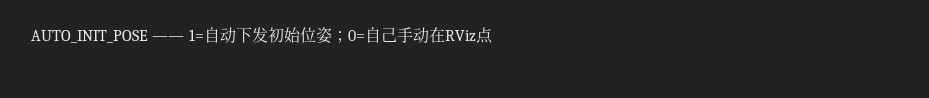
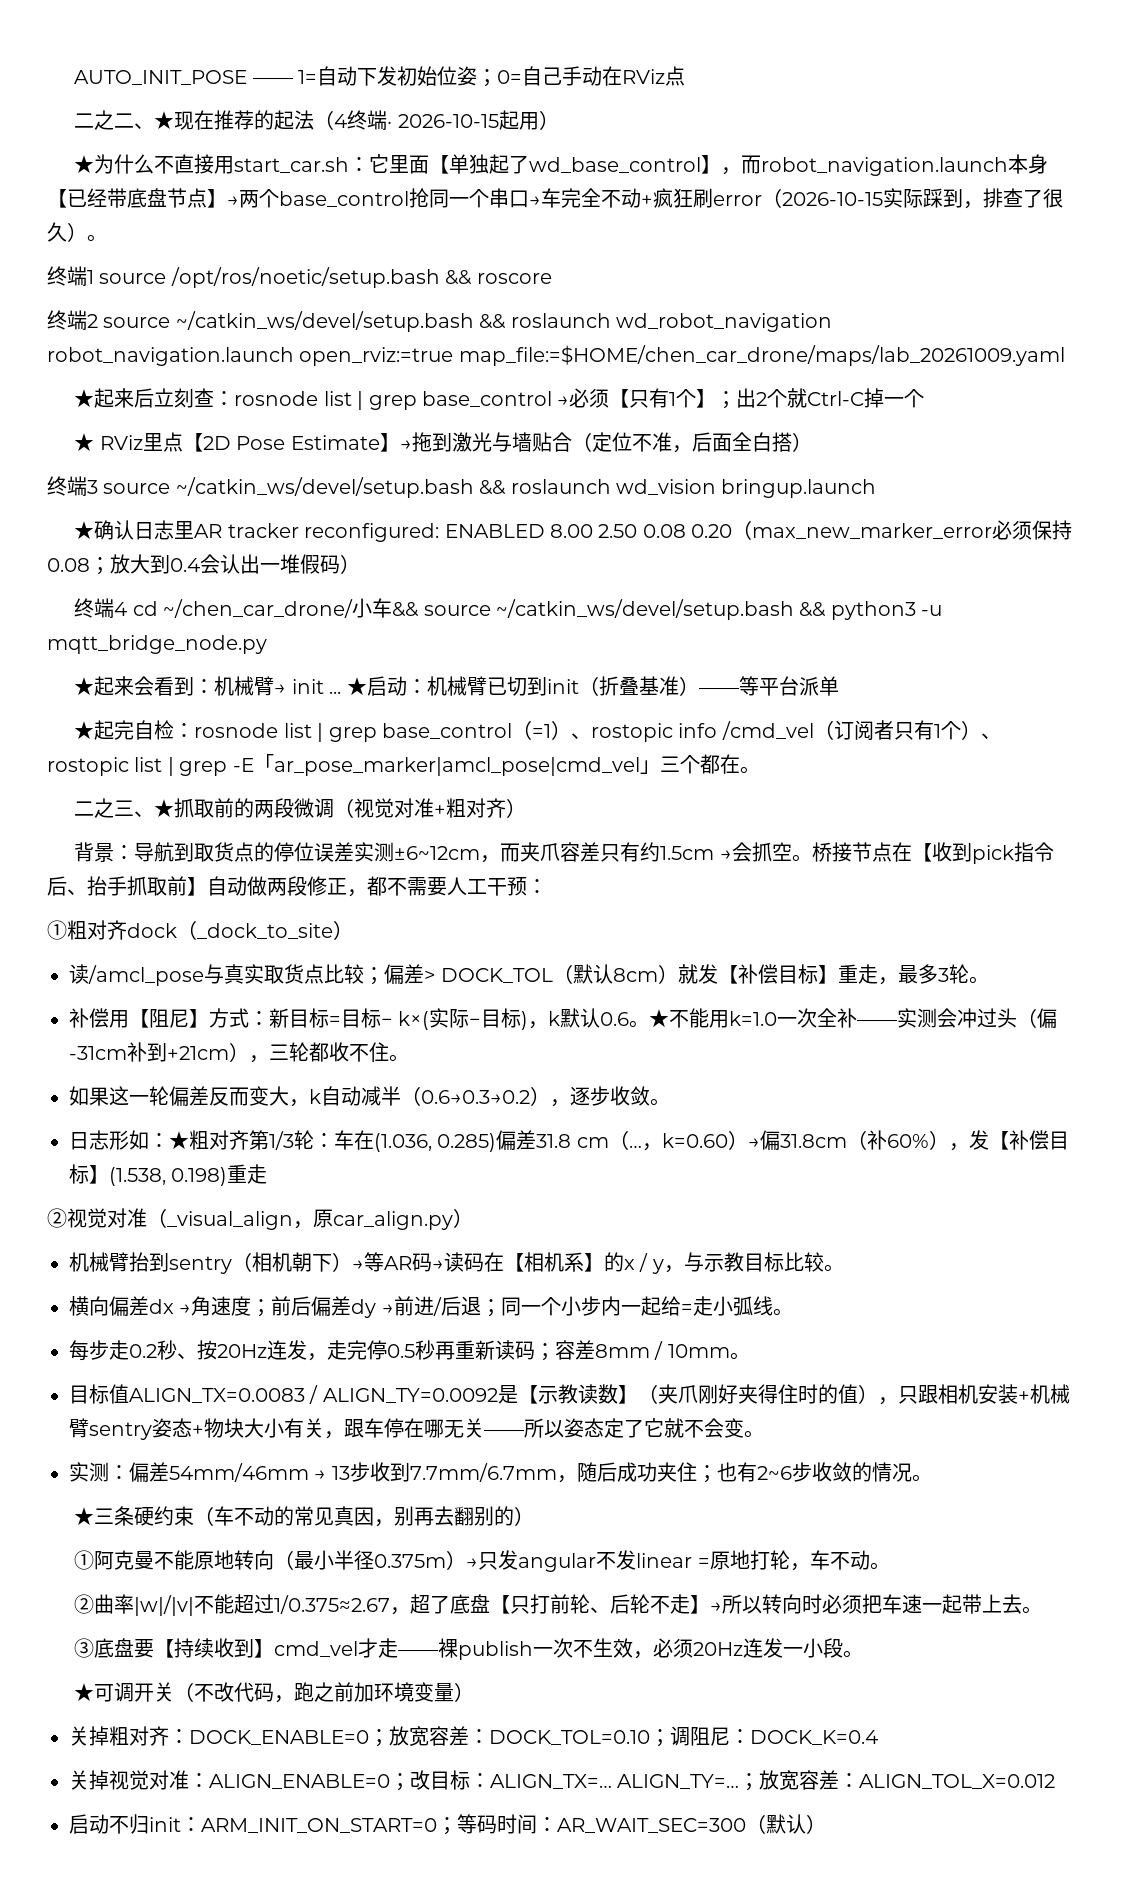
(493, 35) none -> [74,110,559,130] [74,154,1049,176] [47,188,1063,209] [47,222,107,242] [47,266,552,288] [47,310,832,332] [47,345,1065,366] [74,388,925,410] [74,432,812,453] [47,476,877,498] [74,520,1073,542] [47,554,360,575] [74,598,943,620] [47,635,267,654] [74,676,839,696] [74,720,1001,742] [47,754,760,776] [74,798,527,818] [74,842,1054,864] [47,876,547,897] [47,920,353,940] [69,964,990,986] [69,1008,1058,1030] [69,1042,409,1063] [69,1086,670,1107] [69,1130,1069,1152] [69,1164,268,1186] [47,1208,473,1230] [69,1252,844,1274] [69,1296,793,1318] [69,1340,750,1361] [69,1384,1070,1405] [69,1418,764,1440] [69,1462,932,1483] [74,1506,535,1527] [74,1550,890,1572] [74,1594,1043,1616] [74,1638,864,1660] [74,1682,475,1703] [69,1726,878,1747] [69,1770,1056,1791] [69,1814,826,1835] // 二之二、★现在推荐的起法（4终端· 2026-10-15起用） // ★为什么不直接用start_car.sh：它里面【单独起了wd_base_control】，而robot_navigation.launch本身【已经带底盘节点】→两个base_control抢同一个串口→车完全不动+疯狂刷error（2026-10-15实际踩到，排查了很久）。 // 终端1 source /opt/ros/noetic/setup.bash && roscore // 终端2 source ~/catkin_ws/devel/setup.bash && roslaunch wd_robot_navigation robot_navigation.launch open_rviz:=true map_file:=$HOME/chen_car_drone/maps/lab_20261009.yaml // ★起来后立刻查：rosnode list | grep base_control →必须【只有1个】；出2个就Ctrl-C掉一个 // ★ RViz里点【2D Pose Estimate】→拖到激光与墙贴合（定位不准，后面全白搭） // 终端3 source ~/catkin_ws/devel/setup.bash && roslaunch wd_vision bringup.launch // ★确认日志里AR tracker reconfigured: ENABLED 8.00 2.50 0.08 0.20（max_new_marker_error必须保持0.08；放大到0.4会认出一堆假码） // 终端4 cd ~/chen_car_drone/小车&& source ~/catkin_ws/devel/setup.bash && python3 -u mqtt_bridge_node.py // ★起来会看到：机械臂→ init ... ★启动：机械臂已切到init（折叠基准）——等平台派单 // ★起完自检：rosnode list | grep base_control（=1）、rostopic info /cmd_vel（订阅者只有1个）、rostopic list | grep -E「ar_pose_marker|amcl_pose|cmd_vel」三个都在。 // 二之三、★抓取前的两段微调（视觉对准+粗对齐） // 背景：导航到取货点的停位误差实测±6~12cm，而夹爪容差只有约1.5cm →会抓空。桥接节点在【收到pick指令后、抬手抓取前】自动做两段修正，都不需要人工干预： // ①粗对齐dock（_dock_to_site） // 读/amcl_pose与真实取货点比较；偏差> DOCK_TOL（默认8cm）就发【补偿目标】重走，最多3轮。 // 补偿用【阻尼】方式：新目标=目标− k×(实际−目标)，k默认0.6。★不能用k=1.0一次全补——实测会冲过头（偏-31cm补到+21cm），三轮都收不住。 // 如果这一轮偏差反而变大，k自动减半（0.6→0.3→0.2），逐步收敛。 // 日志形如：★粗对齐第1/3轮：车在(1.036, 0.285)偏差31.8 cm（…，k=0.60）→偏31.8cm（补60%），发【补偿目标】(1.538, 0.198)重走 // ②视觉对准（_visual_align，原car_align.py） // 机械臂抬到sentry（相机朝下）→等AR码→读码在【相机系】的x / y，与示教目标比较。 // 横向偏差dx →角速度；前后偏差dy →前进/后退；同一个小步内一起给=走小弧线。 // 每步走0.2秒、按20Hz连发，走完停0.5秒再重新读码；容差8mm / 10mm。 // 目标值ALIGN_TX=0.0083 / ALIGN_TY=0.0092是【示教读数】（夹爪刚好夹得住时的值），只跟相机安装+机械臂sentry姿态+物块大小有关，跟车停在哪无关——所以姿态定了它就不会变。 // 实测：偏差54mm/46mm → 13步收到7.7mm/6.7mm，随后成功夹住；也有2~6步收敛的情况。 // ★三条硬约束（车不动的常见真因，别再去翻别的） // ①阿克曼不能原地转向（最小半径0.375m）→只发angular不发linear =原地打轮，车不动。 // ②曲率|w|/|v|不能超过1/0.375≈2.67，超了底盘【只打前轮、后轮不走】→所以转向时必须把车速一起带上去。 // ③底盘要【持续收到】cmd_vel才走——裸publish一次不生效，必须20Hz连发一小段。 // ★可调开关（不改代码，跑之前加环境变量） // 关掉粗对齐：DOCK_ENABLE=0；放宽容差：DOCK_TOL=0.10；调阻尼：DOCK_K=0.4 // 关掉视觉对准：ALIGN_ENABLE=0；改目标：ALIGN_TX=… ALIGN_TY=…；放宽容差：ALIGN_TOL_X=0.012 // 启动不归init：ARM_INIT_ON_START=0；等码时间：AR_WAIT_SEC=300（默认）

